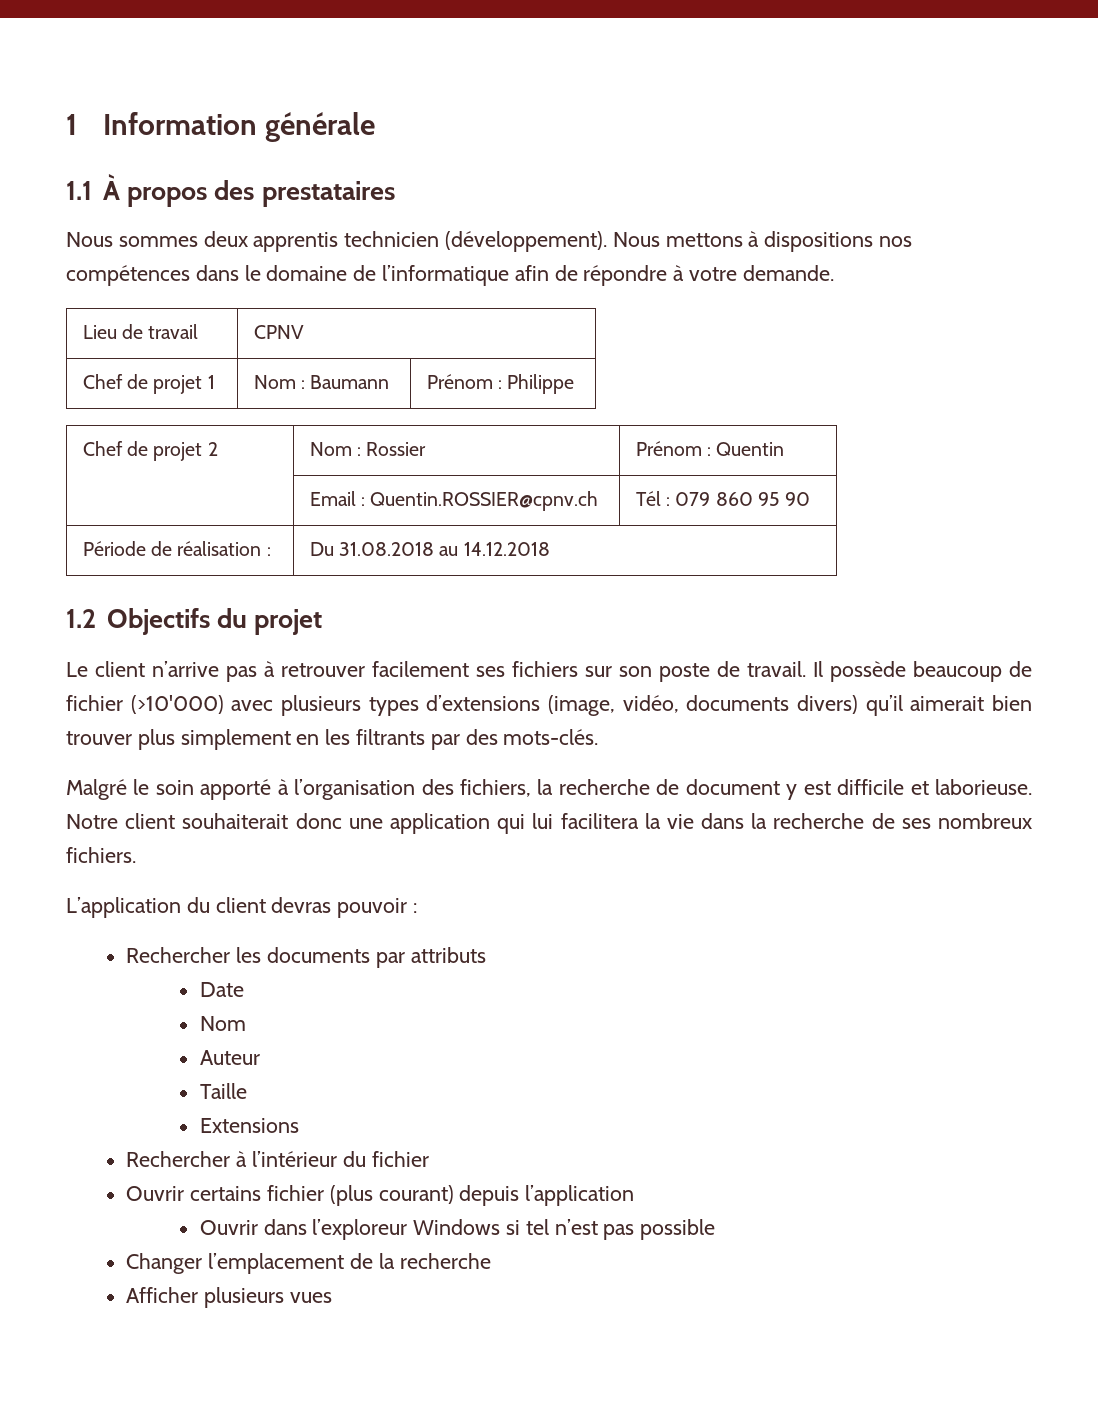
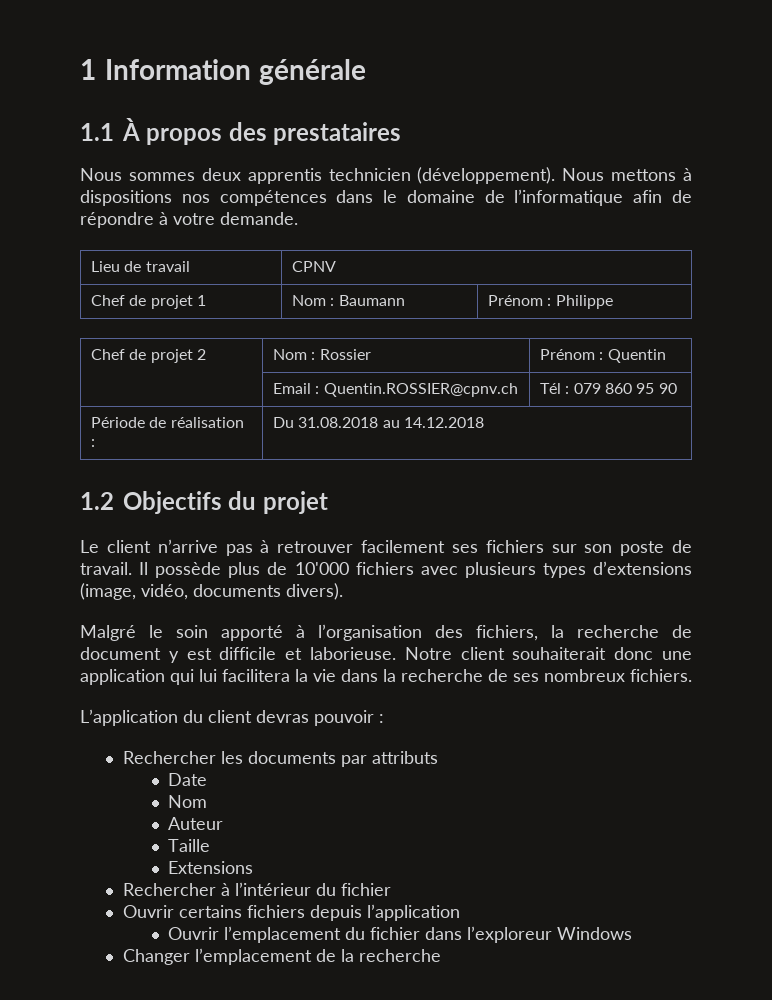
[912,661,1032,682] [66,695,224,714] beaucoup de fichier (>10'000) -> [228,562,414,578] plus de 10'000 fichiers
[797,695,1032,716] [66,729,599,750] divers) qu’il aimerait bien trouver plus simplement en les filtrants par des mots-clés. -> [286,583,343,600] divers).
[266,1185,454,1206] fichier (plus courant) -> [246,905,305,918] fichiers
(258, 1227) none -> [224,926,421,943] l’emplacement du fichier
[506,1219,716,1240] si tel n’est pas possible -> (633, 933) none
[126,1287,332,1308] // Afficher plusieurs vues -> (441, 955) none

